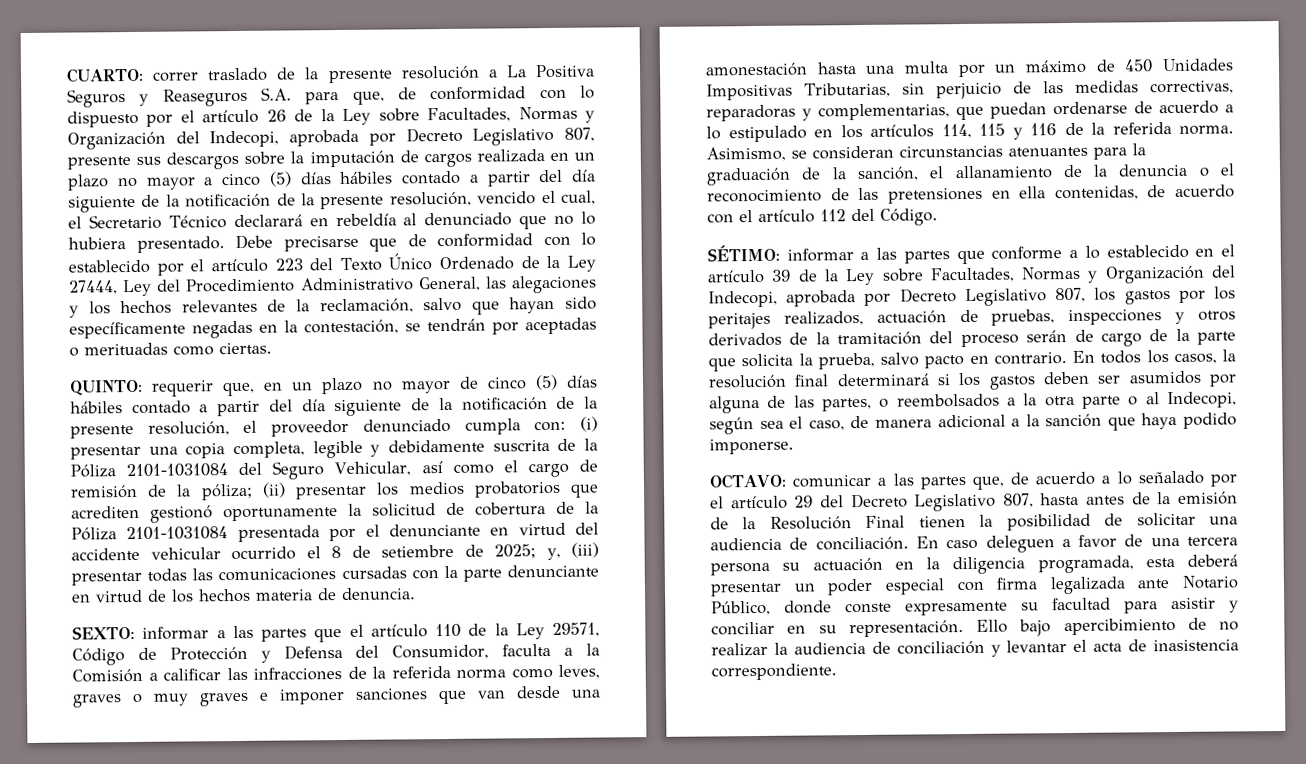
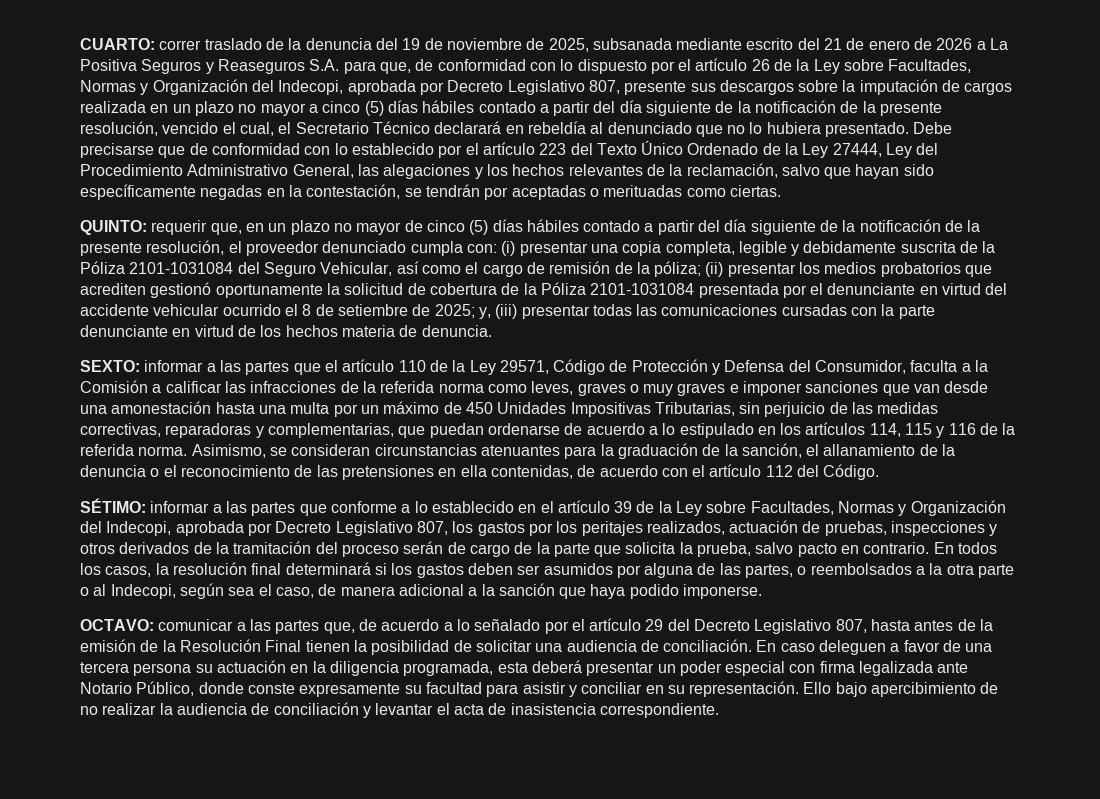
[327,65,480,84] presente resolución -> [305,38,973,52] denuncia del 19 de noviembre de 2025, subsanada mediante escrito del 21 de enero de 2026

